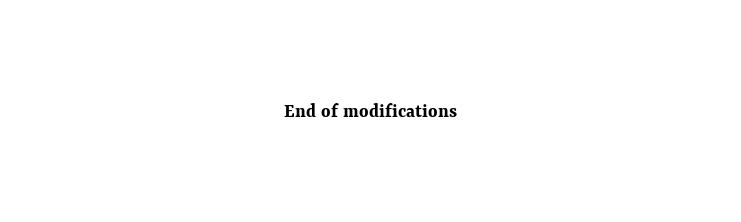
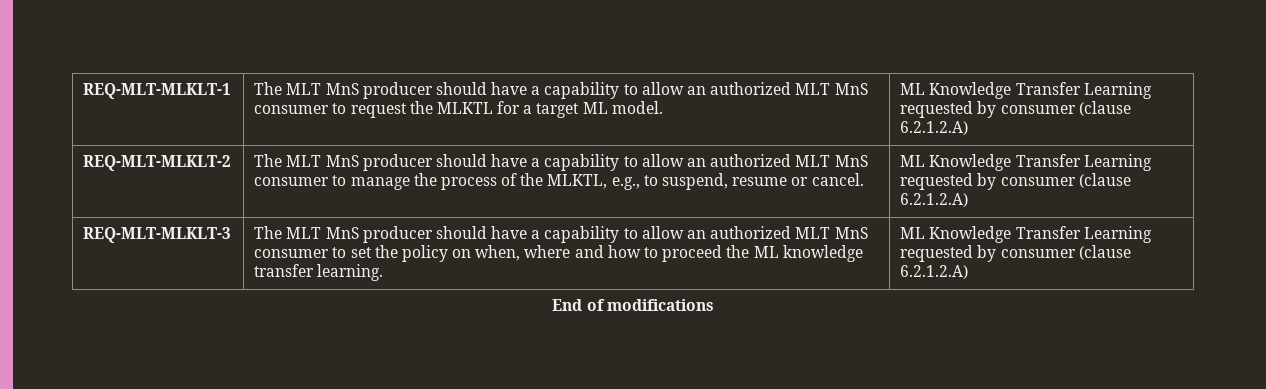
(283, 110) none -> [83,83,232,99] [254,82,868,99] [254,101,663,118] [900,82,1152,99] [900,101,1131,118] [900,121,969,135] [83,155,232,171] [254,154,868,171] [254,173,864,190] [900,154,1152,171] [900,173,1131,190] [900,193,969,207] [83,227,232,243] [254,226,868,243] [254,245,863,262] [254,264,384,281] [900,226,1152,243] [900,245,1131,262] [900,265,969,279] REQ-MLT-MLKLT-1 | The MLT MnS producer should have a capability to allow an authorized MLT MnS consumer to request the MLKTL for a target ML model. | ML Knowledge Transfer Learning requested by consumer (clause 6.2.1.2.A) // REQ-MLT-MLKLT-2 | The MLT MnS producer should have a capability to allow an authorized MLT MnS consumer to manage the process of the MLKTL, e.g., to suspend, resume or cancel. | ML Knowledge Transfer Learning requested by consumer (clause 6.2.1.2.A) // REQ-MLT-MLKLT-3 | The MLT MnS producer should have a capability to allow an authorized MLT MnS consumer to set the policy on when, where and how to proceed the ML knowledge transfer learning. | ML Knowledge Transfer Learning requested by consumer (clause 6.2.1.2.A) //

